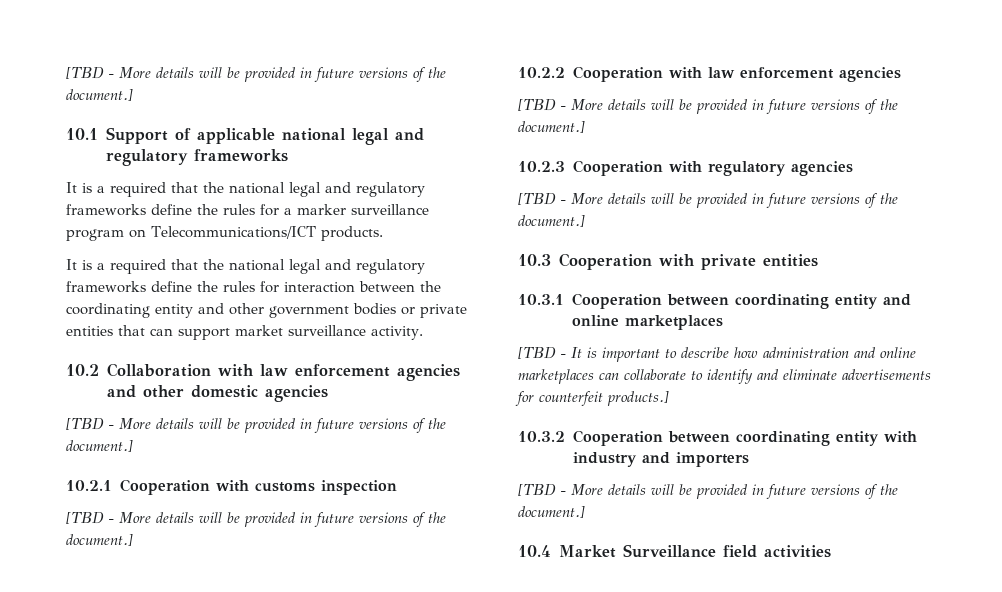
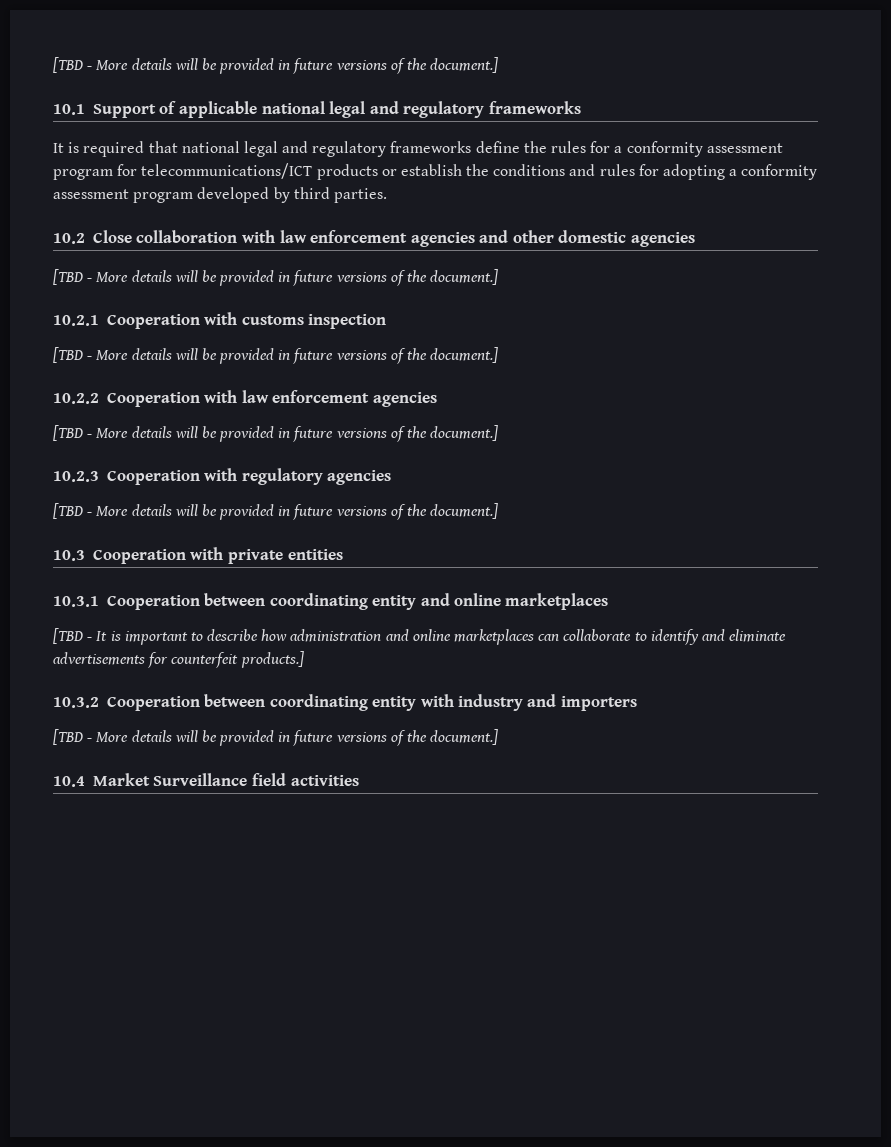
[97,182,224,197] a required that the -> [83,141,178,157] required that
[297,204,429,215] [66,226,383,241] [66,259,425,274] [66,281,441,293] [66,303,467,318] [66,325,423,340] marker surveillance program on Telecommunications/ICT products. // It is a required that the national legal and regulatory frameworks define the rules for interaction between the coordinating entity and other government bodies or private entities that can support market surveillance activity. -> [626,141,783,157] [53,163,818,180] [53,187,387,203] conformity assessment program for telecommunications/ICT products or establish the conditions and rules for adopting a conformity assessment program developed by third parties.
[106,363,211,377] Collaboration -> [92,230,238,243] Close collaboration

